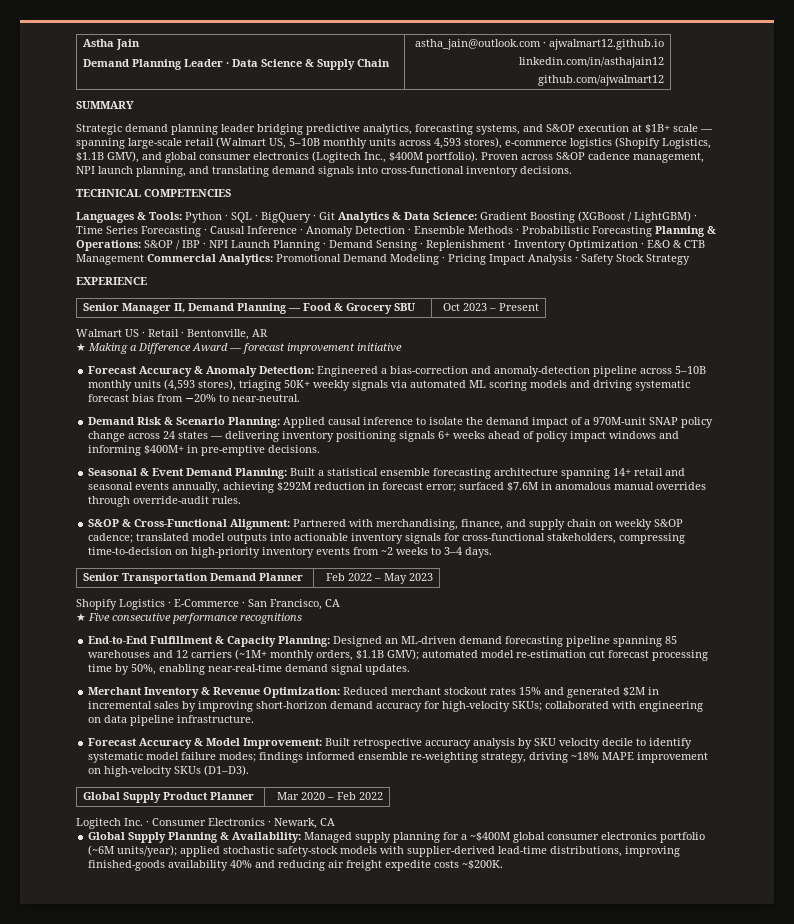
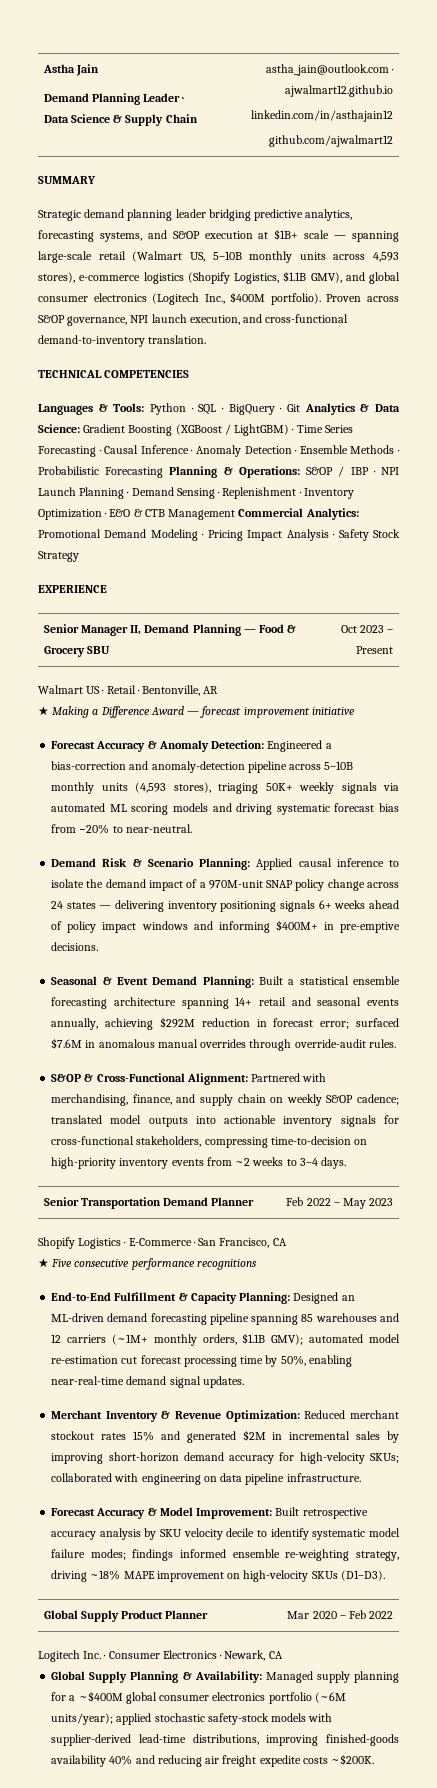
[588,152,704,163] [76,166,572,177] cadence management, NPI launch planning, and translating demand signals into cross-functional inventory decisions. -> [67,314,349,326] [38,335,207,347] governance, NPI launch execution, and cross-functional demand-to-inventory translation.

